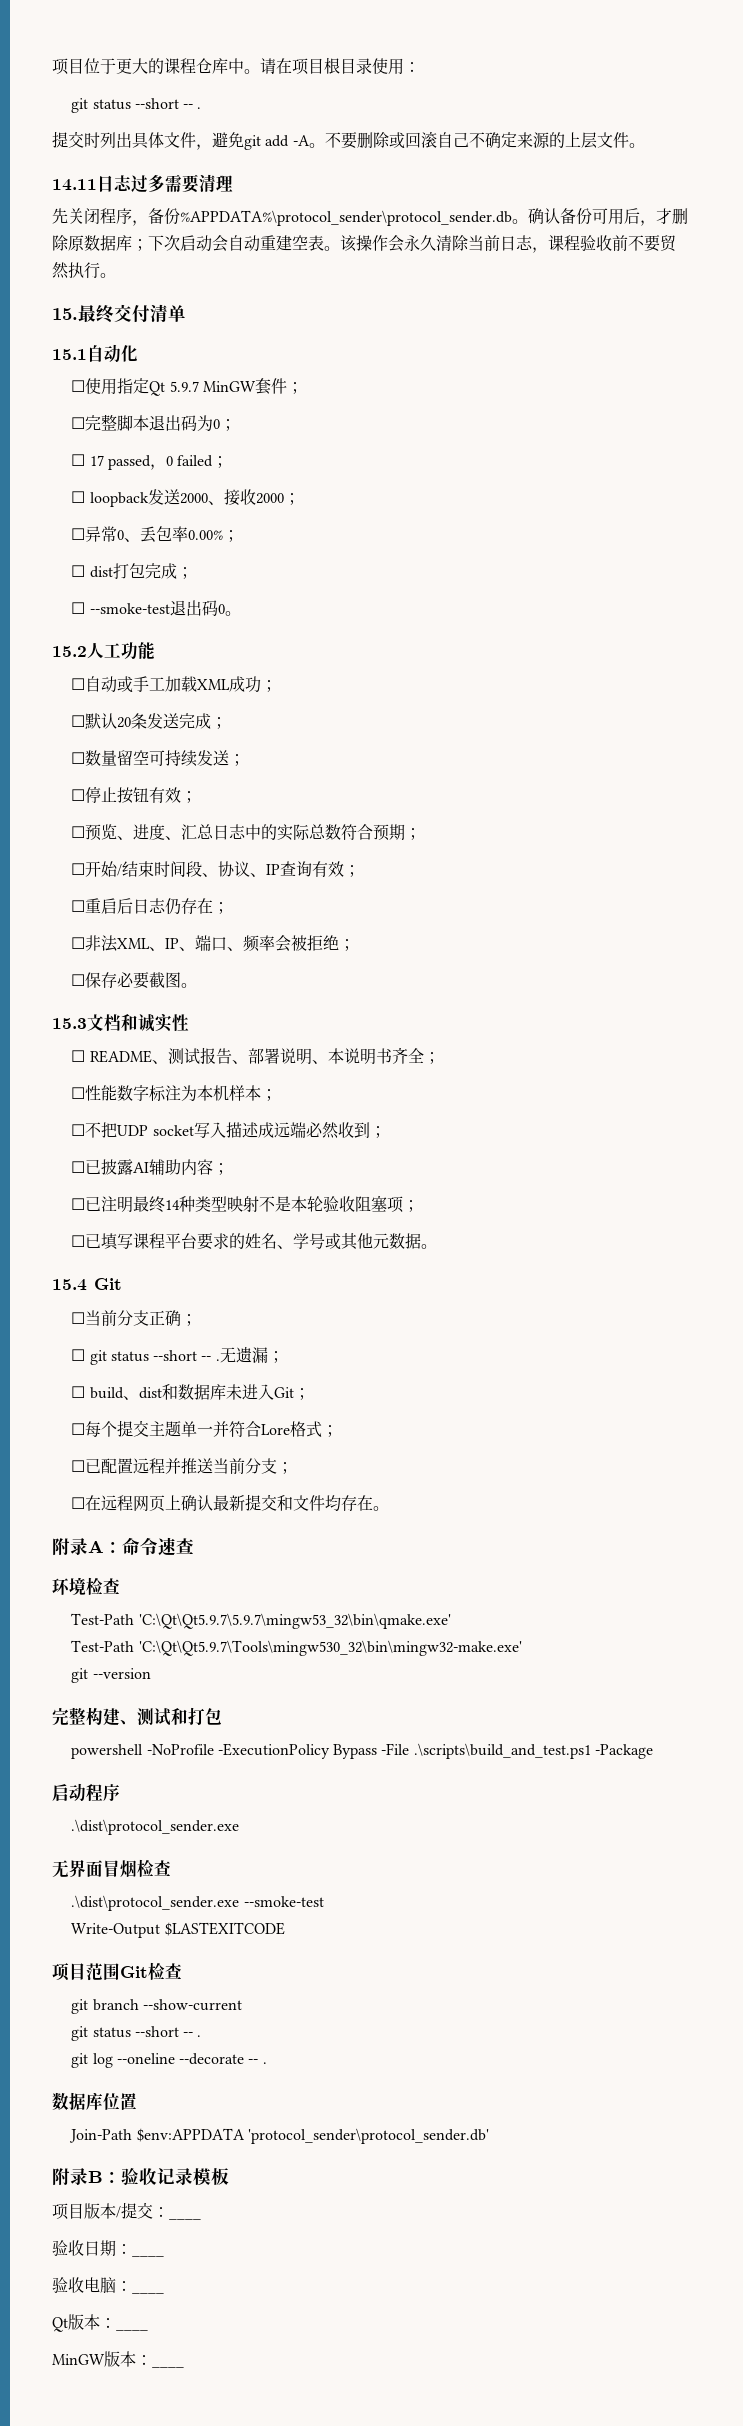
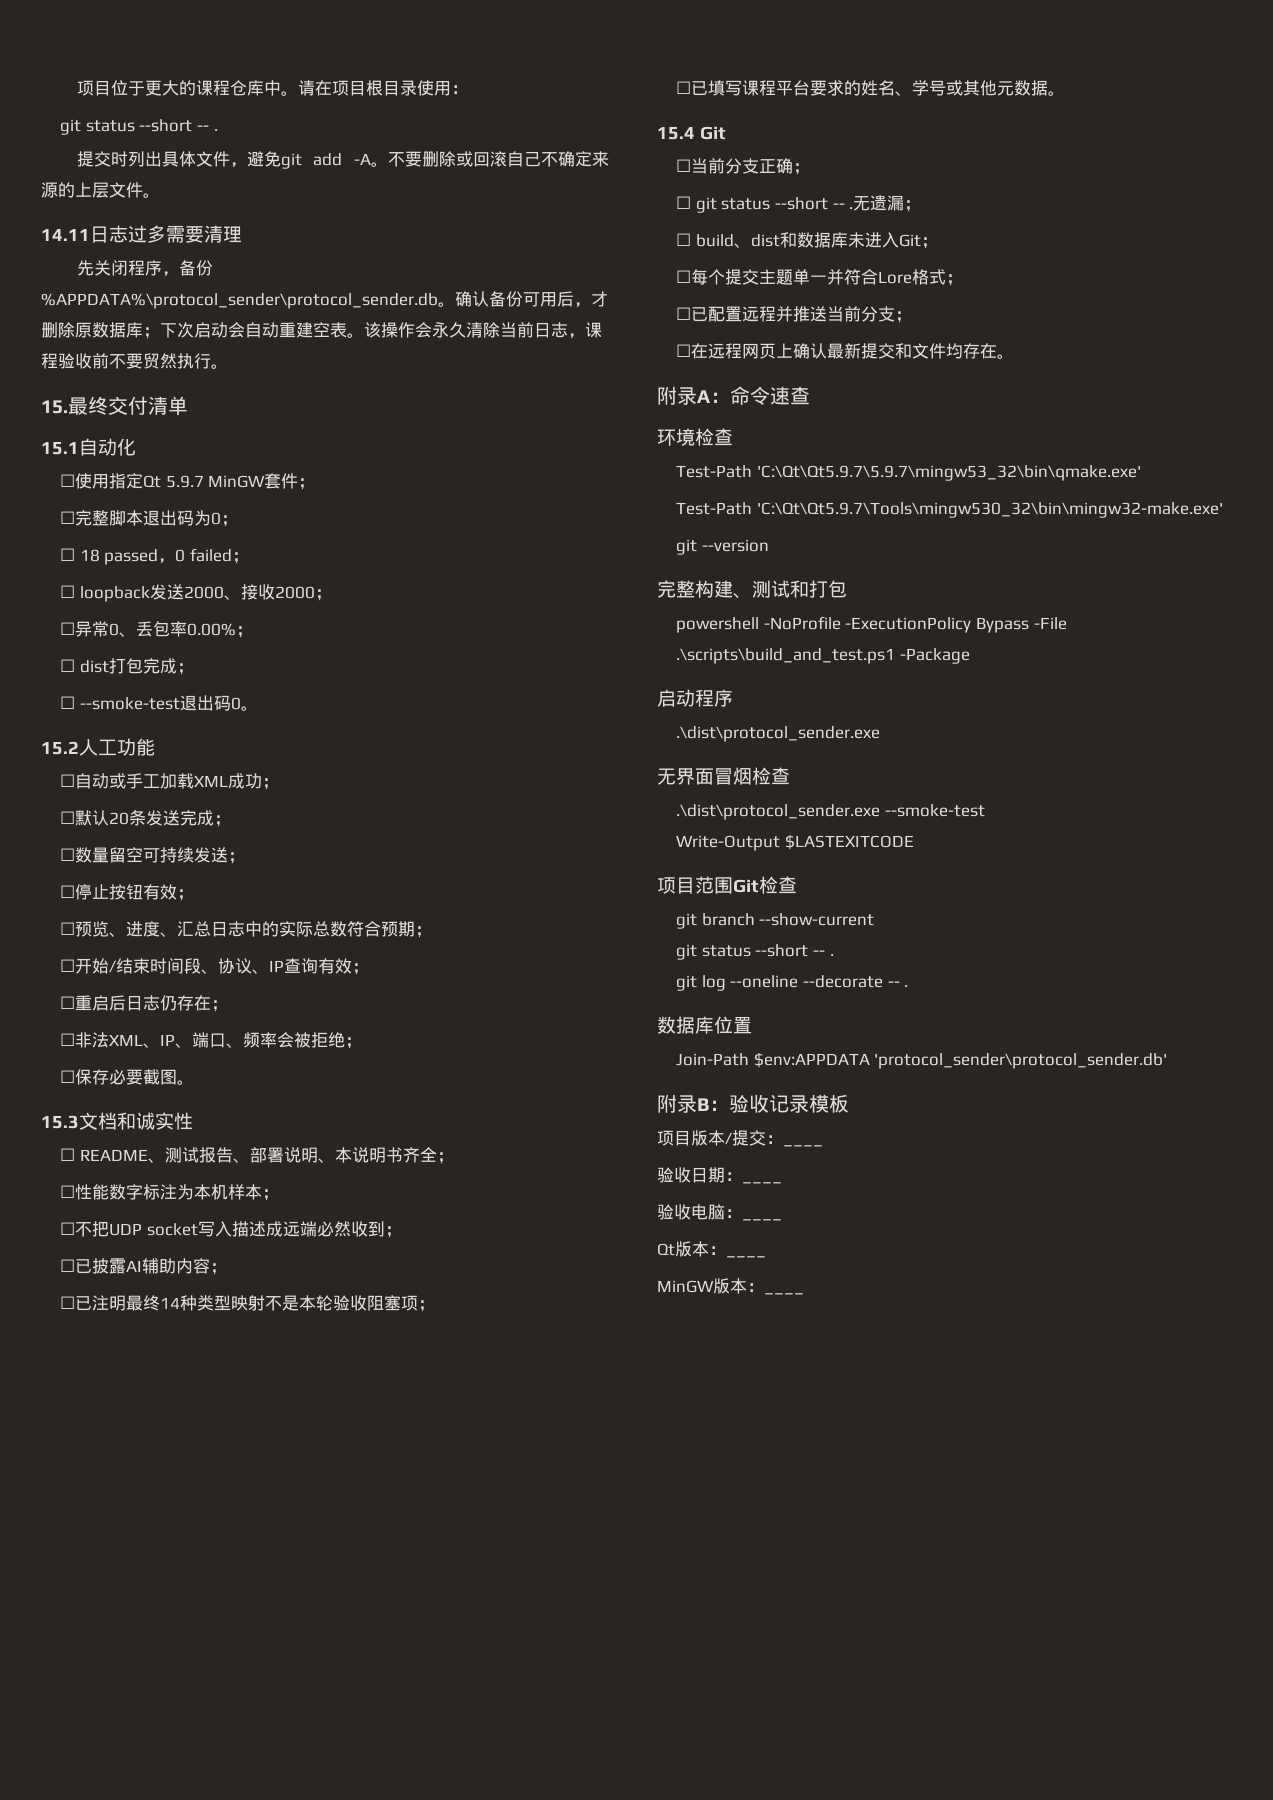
[89,455,104,466] 17 -> [79,549,100,562] 18

